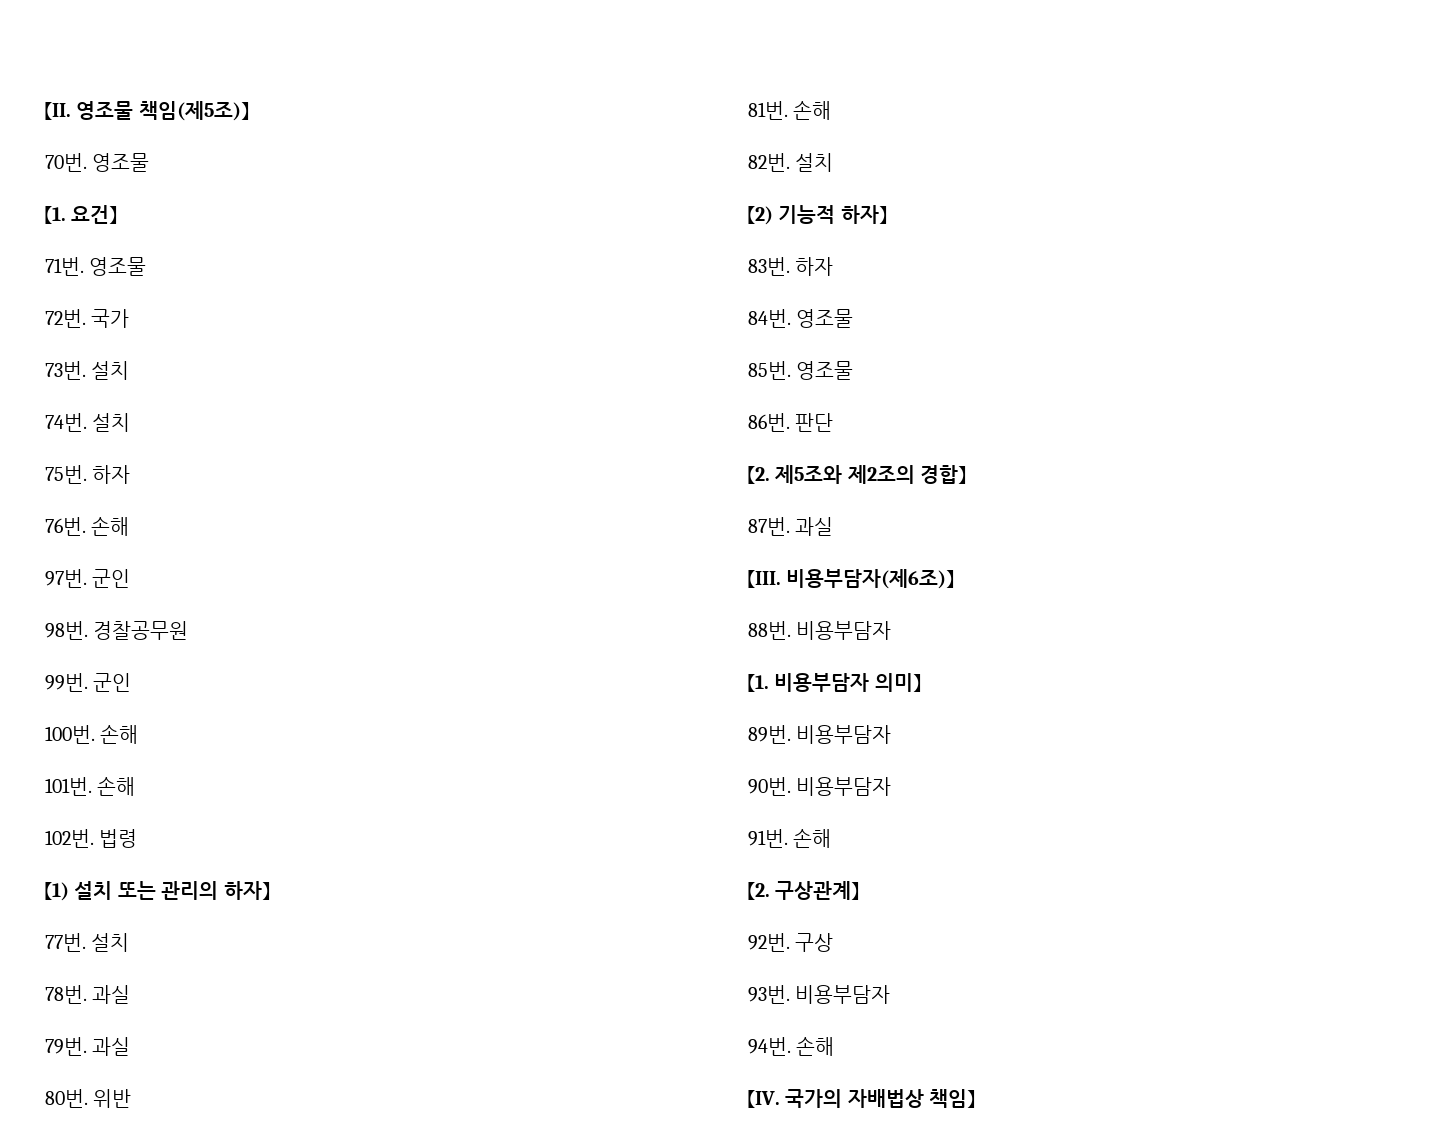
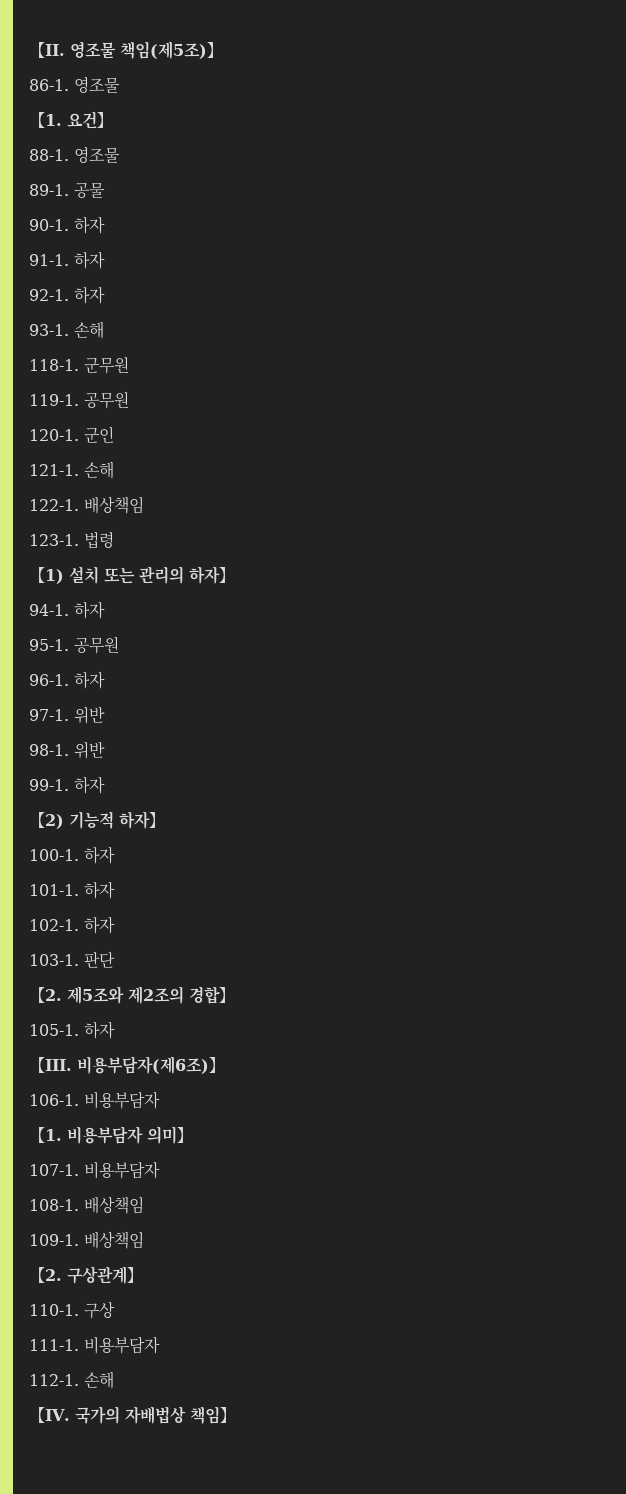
[45,153,87,172] 70번. -> [29,79,69,91] 86-1.
[45,257,147,276] [45,309,130,328] [45,361,130,380] [45,413,131,432] [45,465,131,484] [45,516,130,536] [45,569,131,588] [45,621,189,640] [45,673,132,692] [45,724,139,744] [45,776,136,796] [45,829,94,848] 71번. 영조물 // 72번. 국가 // 73번. 설치 // 74번. 설치 // 75번. 하자 // 76번. 손해 // 97번. 군인 // 98번. 경찰공무원 // 99번. 군인 // 100번. 손해 // 101번. 손해 // 102번. -> [29,147,120,163] [29,182,105,198] [29,216,105,234] [29,251,105,269] [29,286,105,304] [29,321,104,339] [29,356,129,374] [29,391,129,409] [29,426,114,443] [29,461,114,479] [29,496,144,514] [29,534,79,546] 88-1. 영조물 // 89-1. 공물 // 90-1. 하자 // 91-1. 하자 // 92-1. 하자 // 93-1. 손해 // 118-1. 군무원 // 119-1. 공무원 // 120-1. 군인 // 121-1. 손해 // 122-1. 배상책임 // 123-1.
[45,933,130,952] [45,985,131,1004] [45,1037,131,1056] [45,1089,132,1108] [748,100,832,120] [748,153,834,172] 77번. 설치 // 78번. 과실 // 79번. 과실 // 80번. 위반 // 81번. 손해 // 82번. 설치 -> [29,601,105,619] [29,636,119,654] [29,671,105,689] [29,706,105,724] [29,741,105,759] [29,776,105,794] 94-1. 하자 // 95-1. 공무원 // 96-1. 하자 // 97-1. 위반 // 98-1. 위반 // 99-1. 하자
[748,257,834,276] [748,309,854,328] [748,361,854,380] [748,413,790,432] 83번. 하자 // 84번. 영조물 // 85번. 영조물 // 86번. -> [29,846,115,864] [29,881,115,899] [29,916,115,934] [29,954,79,966] 100-1. 하자 // 101-1. 하자 // 102-1. 하자 // 103-1.
[748,517,834,536] 87번. 과실 -> [29,1021,115,1039] 105-1. 하자
[748,621,791,640] 88번. -> [29,1094,79,1106] 106-1.
[748,725,892,744] [748,777,892,796] [748,828,832,848] 89번. 비용부담자 // 90번. 비용부담자 // 91번. 손해 -> [29,1161,160,1179] [29,1196,144,1214] [29,1231,144,1249] 107-1. 비용부담자 // 108-1. 배상책임 // 109-1. 배상책임
[748,933,790,952] 92번. -> [29,1304,79,1316] 110-1.
[748,985,891,1004] [748,1037,791,1056] 93번. 비용부담자 // 94번. -> [29,1336,160,1354] [29,1374,79,1386] 111-1. 비용부담자 // 112-1.

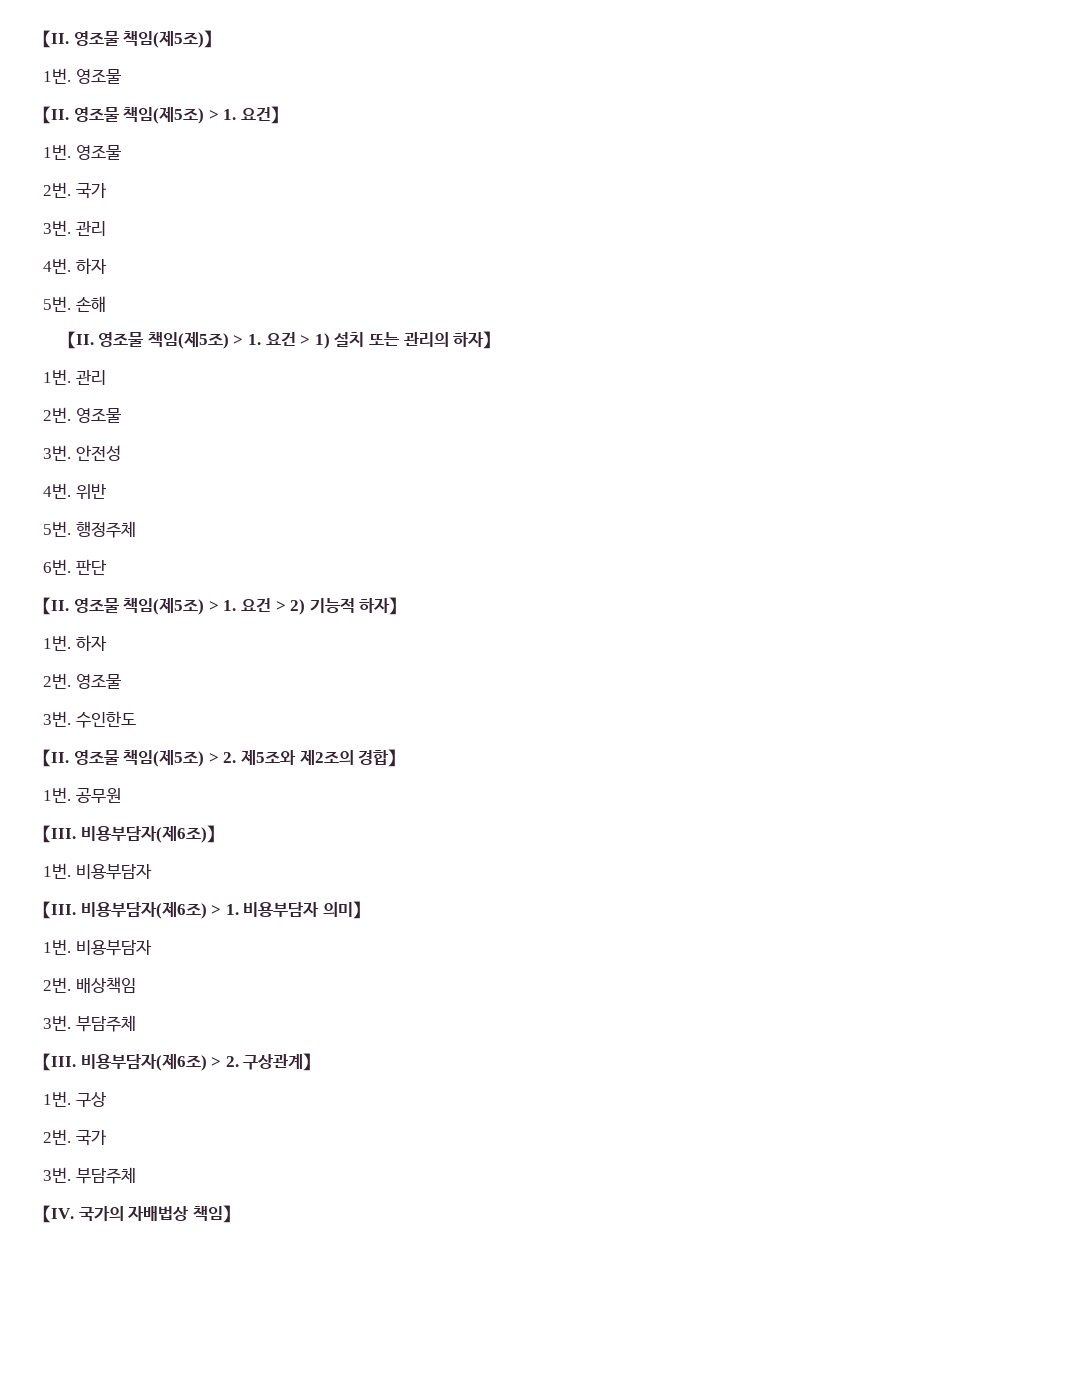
[29,79,69,91] 86-1. -> [43,68,71,84] 1번.
(45, 120) none -> [51,107,219,124] II. 영조물 책임(제5조) >
[29,147,120,163] [29,182,105,198] [29,216,105,234] [29,251,105,269] [29,286,105,304] [29,321,104,339] [29,356,129,374] [29,391,129,409] [29,426,114,443] [29,461,114,479] [29,496,144,514] [29,531,114,549] [29,567,45,583] 88-1. 영조물 // 89-1. 공물 // 90-1. 하자 // 91-1. 하자 // 92-1. 하자 // 93-1. 손해 // 118-1. 군무원 // 119-1. 공무원 // 120-1. 군인 // 121-1. 손해 // 122-1. 배상책임 // 123-1. 법령 // 【 -> [43,144,121,160] [43,182,107,199] [43,220,106,236] [43,258,107,274] [43,296,106,312] [67,331,311,349] 1번. 영조물 // 2번. 국가 // 3번. 관리 // 4번. 하자 // 5번. 손해 // 【II. 영조물 책임(제5조) > 1. 요건 >
[29,601,105,619] [29,636,119,654] [29,671,105,689] [29,706,105,724] [29,741,105,759] [29,776,105,794] [29,812,45,828] 94-1. 하자 // 95-1. 공무원 // 96-1. 하자 // 97-1. 위반 // 98-1. 위반 // 99-1. 하자 // 【 -> [43,369,106,385] [43,407,121,423] [43,445,121,461] [43,483,106,500] [43,521,136,538] [43,559,106,575] [43,597,286,615] 1번. 관리 // 2번. 영조물 // 3번. 안전성 // 4번. 위반 // 5번. 행정주체 // 6번. 판단 // 【II. 영조물 책임(제5조) > 1. 요건 >
[29,846,115,864] [29,881,115,899] [29,916,115,934] [29,951,115,968] [29,987,45,1003] 100-1. 하자 // 101-1. 하자 // 102-1. 하자 // 103-1. 판단 // 【 -> [43,635,107,651] [43,673,121,689] [43,711,136,728] [43,749,219,767] 1번. 하자 // 2번. 영조물 // 3번. 수인한도 // 【II. 영조물 책임(제5조) >
[29,1021,115,1039] 105-1. 하자 -> [43,787,121,803] 1번. 공무원
[29,1094,79,1106] 106-1. -> [43,863,71,879] 1번.
(45, 1135) none -> [51,902,222,919] III. 비용부담자(제6조) >
[29,1161,160,1179] [29,1196,144,1214] [29,1231,144,1249] [29,1267,45,1283] 107-1. 비용부담자 // 108-1. 배상책임 // 109-1. 배상책임 // 【 -> [43,939,152,956] [43,977,136,993] [43,1015,136,1032] [43,1053,222,1071] 1번. 비용부담자 // 2번. 배상책임 // 3번. 부담주체 // 【III. 비용부담자(제6조) >
[29,1304,79,1316] 110-1. -> [43,1091,71,1107] 1번.
[29,1336,160,1354] [29,1371,114,1389] 111-1. 비용부담자 // 112-1. 손해 -> [43,1129,107,1146] [43,1167,136,1184] 2번. 국가 // 3번. 부담주체

